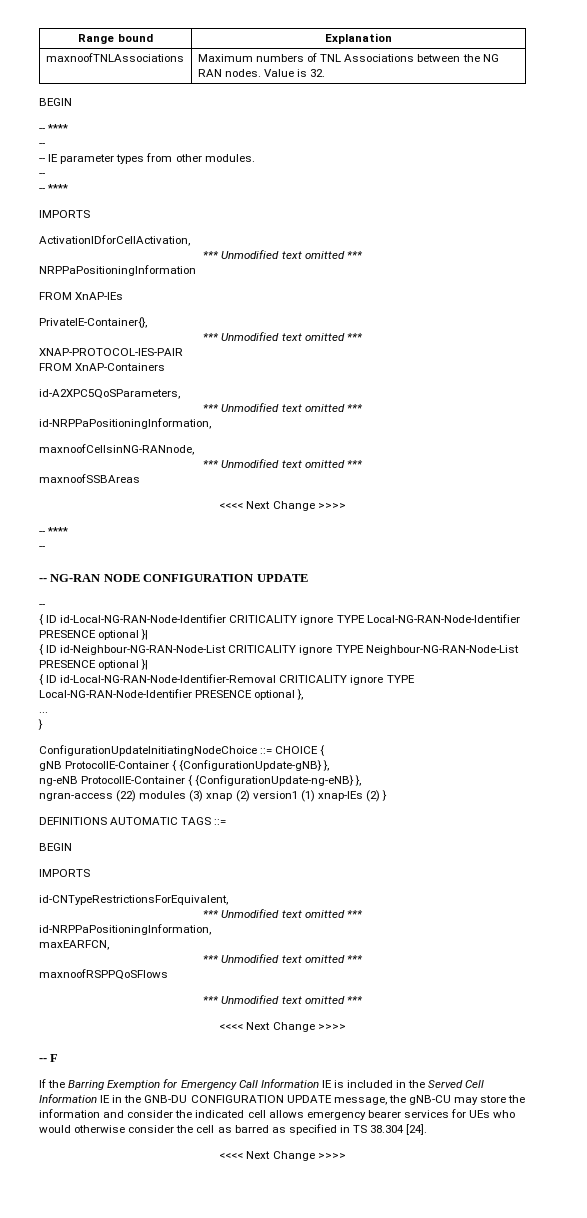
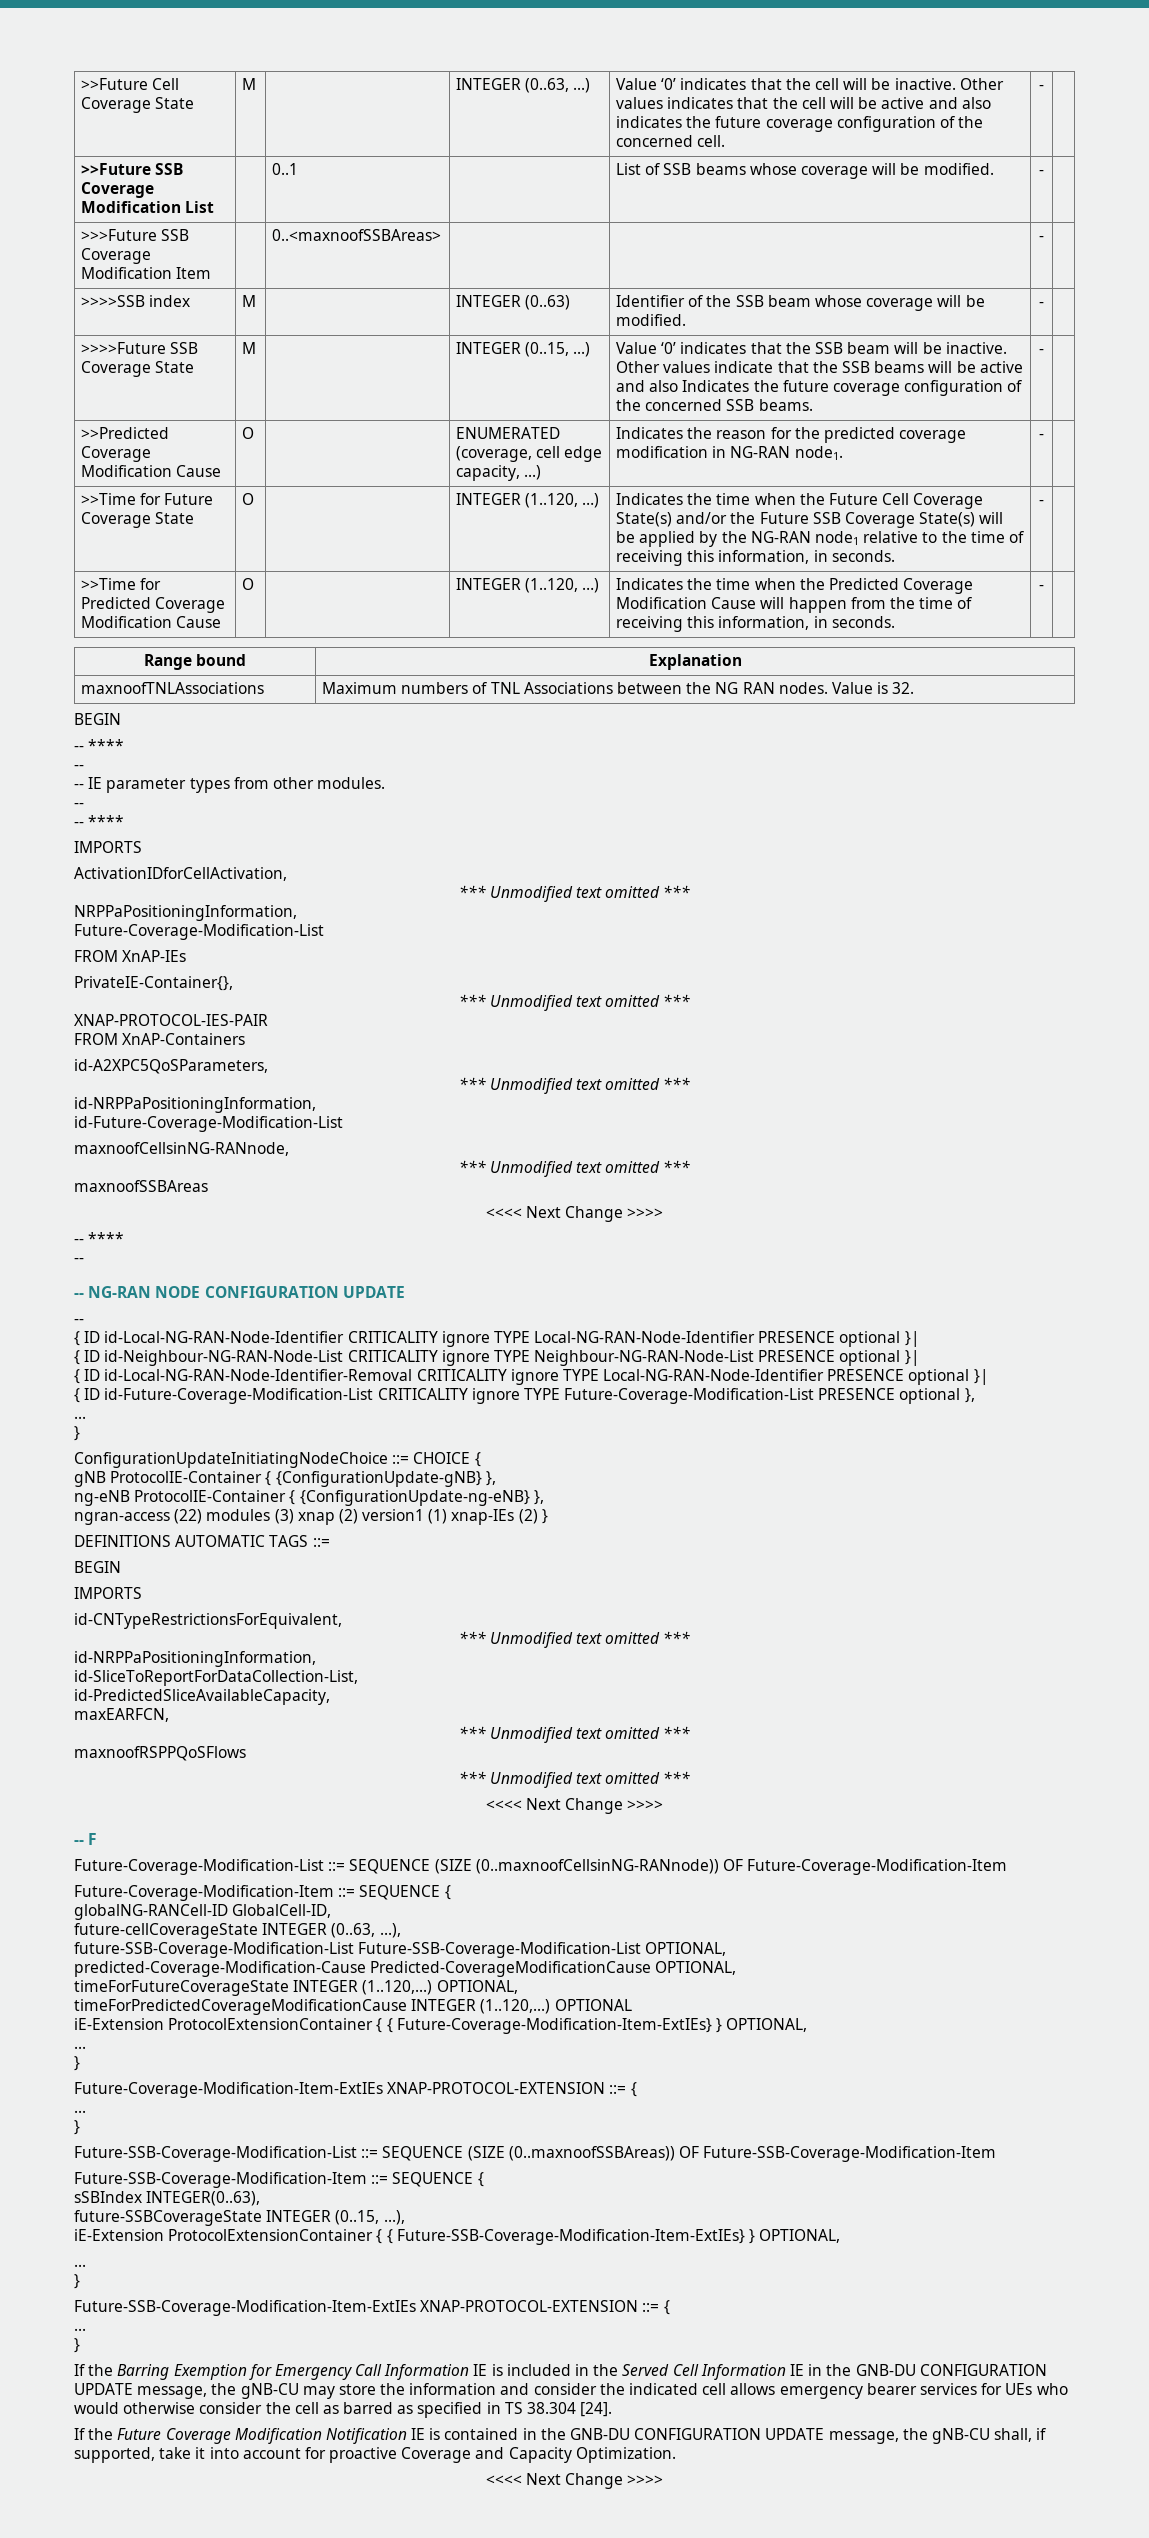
(78, 39) none -> [81,78,180,90] [81,97,195,113] [242,78,257,90] [456,78,591,93] [616,78,1004,90] [616,97,991,109] [616,116,984,132] [616,135,726,147] [1039,85,1044,90] [81,163,184,175] [81,182,155,198] [81,201,215,213] [272,163,299,175] [616,163,994,179] [1039,170,1044,175] [81,229,190,241] [81,248,152,264] [81,267,212,279] [272,229,442,241] [1039,236,1044,241] [81,295,191,307] [242,295,257,307] [456,295,571,310] [616,295,985,311] [616,314,687,326] [1039,302,1044,307] [81,342,199,354] [81,361,195,377] [242,342,257,354] [456,342,591,357] [616,342,1007,354] [616,361,1023,373] [616,380,1023,396] [616,399,813,411] [1039,349,1044,354] [81,427,170,439] [81,446,152,462] [81,465,222,477] [242,427,255,439] [456,427,561,439] [456,446,603,462] [456,465,542,481] [616,427,967,443] [616,446,843,460] [1039,434,1044,439] [81,493,214,505] [81,512,195,528] [242,493,255,505] [456,493,600,508] [616,493,984,509] [616,512,1004,528] [616,531,1024,547] [616,550,895,566] [1039,500,1044,505] [81,578,162,590] [81,597,226,613] [81,616,222,628] [242,578,255,590] [456,578,600,593] [616,578,974,594] [616,597,973,613] [616,616,895,632] [1039,585,1044,590] >>Future Cell Coverage State | M | | INTEGER (0..63, ...) | Value ‘0’ indicates that the cell will be inactive. Other values indicates that the cell will be active and also indicates the future coverage configuration of the concerned cell. | - | // >>Future SSB Coverage Modification List | | 0..1 | | List of SSB beams whose coverage will be modified. | - | // >>>Future SSB Coverage Modification Item | | 0..<maxnoofSSBAreas> | | | - | // >>>>SSB index | M | | INTEGER (0..63) | Identifier of the SSB beam whose coverage will be modified. | - | // >>>>Future SSB Coverage State | M | | INTEGER (0..15, ...) | Value ‘0’ indicates that the SSB beam will be inactive. Other values indicate that the SSB beams will be active and also Indicates the future coverage configuration of the concerned SSB beams. | - | // >>Predicted Coverage Modification Cause | O | | ENUMERATED (coverage, cell edge capacity, ...) | Indicates the reason for the predicted coverage modification in NG-RAN node1. | - | // >>Time for Future Coverage State | O | | INTEGER (1..120, …) | Indicates the time when the Future Cell Coverage State(s) and/or the Future SSB Coverage State(s) will be applied by the NG-RAN node1 relative to the time of receiving this information, in seconds. | - | // >>Time for Predicted Coverage Modification Cause | O | | INTEGER (1..120, …) | Indicates the time when the Predicted Coverage Modification Cause will happen from the time of receiving this information, in seconds. | - | //
[39,265,196,276] NRPPaPositioningInformation -> [74,905,297,921] [74,924,324,940] NRPPaPositioningInformation, // Future-Coverage-Modification-List
(211, 423) none -> [74,1116,343,1132] // id-Future-Coverage-Modification-List
(296, 695) none -> [973,1369,989,1385] [74,1388,961,1404] }| // { ID id-Future-Coverage-Modification-List CRITICALITY ignore TYPE Future-Coverage-Modification-List PRESENCE optional
(211, 929) none -> [74,1670,358,1686] [74,1689,330,1705] // id-SliceToReportForDataCollection-List, // id-PredictedSliceAvailableCapacity,
(59, 1058) none -> [74,1859,1008,1875] [74,1885,451,1901] [74,1904,332,1920] [74,1923,401,1939] [74,1942,727,1958] [74,1961,737,1977] [74,1980,518,1996] [74,1999,632,2015] [74,2018,808,2034] [74,2046,86,2049] [74,2056,80,2071] [74,2082,637,2098] [74,2110,86,2113] [74,2120,80,2135] [74,2146,997,2162] [74,2172,484,2188] [74,2191,261,2206] [74,2210,405,2226] [74,2229,841,2245] [74,2264,86,2267] [74,2274,80,2289] [74,2300,670,2316] [74,2328,86,2331] [74,2338,80,2353] // Future-Coverage-Modification-List ::= SEQUENCE (SIZE (0..maxnoofCellsinNG-RANnode)) OF Future-Coverage-Modification-Item // Future-Coverage-Modification-Item ::= SEQUENCE { // globalNG-RANCell-ID GlobalCell-ID, // future-cellCoverageState INTEGER (0..63, ...), // future-SSB-Coverage-Modification-List Future-SSB-Coverage-Modification-List OPTIONAL, // predicted-Coverage-Modification-Cause Predicted-CoverageModificationCause OPTIONAL, // timeForFutureCoverageState INTEGER (1..120,...) OPTIONAL, // timeForPredictedCoverageModificationCause INTEGER (1..120,...) OPTIONAL // iE-Extension ProtocolExtensionContainer { { Future-Coverage-Modification-Item-ExtIEs} } OPTIONAL, // ... // } // Future-Coverage-Modification-Item-ExtIEs XNAP-PROTOCOL-EXTENSION ::= { // ... // } // Future-SSB-Coverage-Modification-List ::= SEQUENCE (SIZE (0..maxnoofSSBAreas)) OF Future-SSB-Coverage-Modification-Item // Future-SSB-Coverage-Modification-Item ::= SEQUENCE { // sSBIndex INTEGER(0..63), // future-SSBCoverageState INTEGER (0..15, ...), // iE-Extension ProtocolExtensionContainer { { Future-SSB-Coverage-Modification-Item-ExtIEs} } OPTIONAL, // ... // } // Future-SSB-Coverage-Modification-Item-ExtIEs XNAP-PROTOCOL-EXTENSION ::= { // ... // }
(428, 1129) none -> [74,2428,1047,2444] [74,2447,676,2463] // If the Future Coverage Modification Notification IE is contained in the GNB-DU CONFIGURATION UPDATE message, the gNB-CU shall, if supported, take it into account for proactive Coverage and Capacity Optimization.

